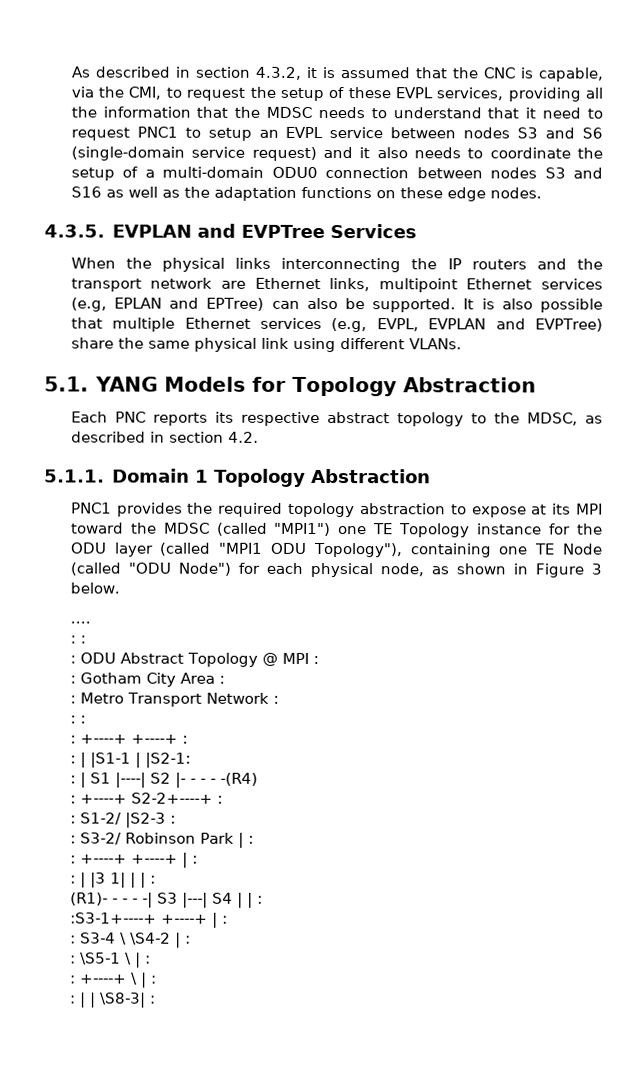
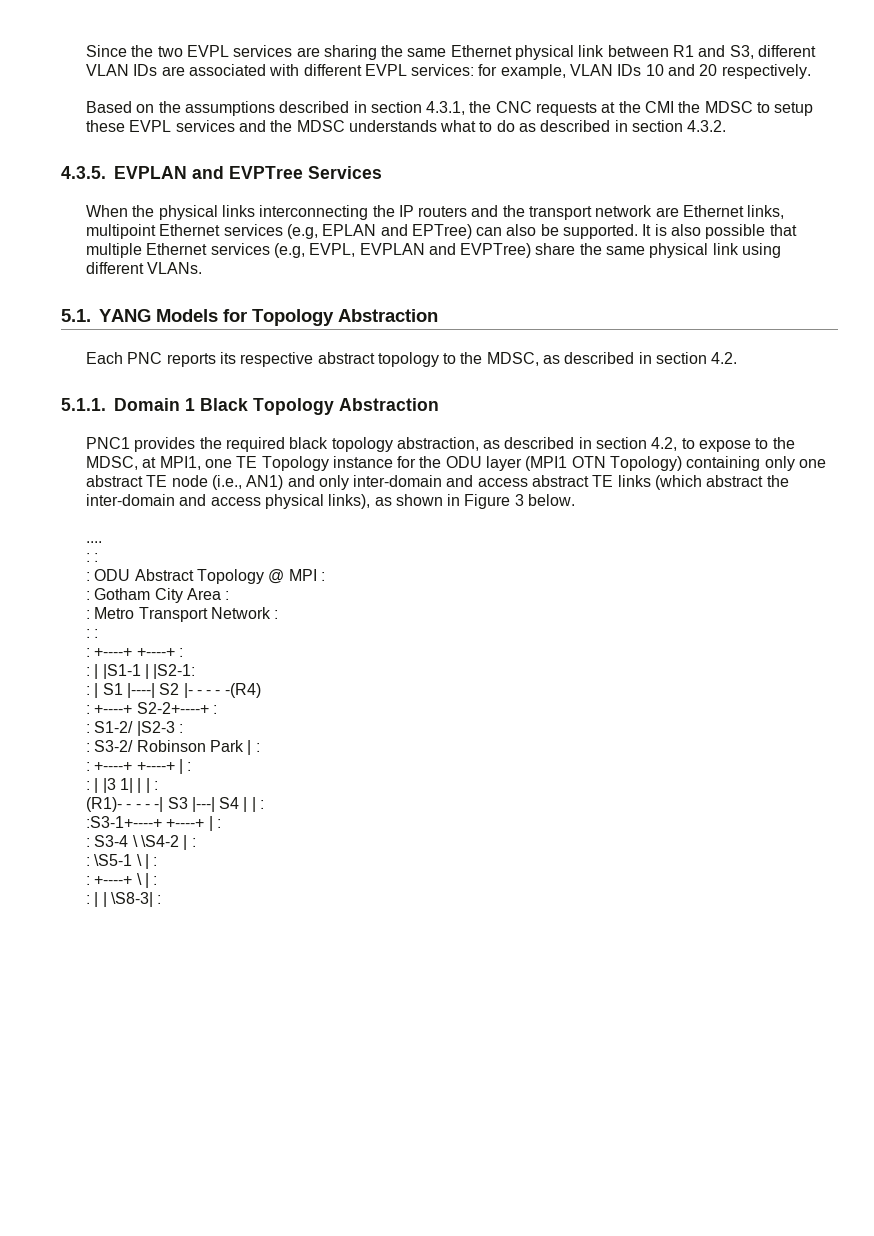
[70,66,604,82] [70,86,603,102] [70,106,603,119] [70,126,603,141] [70,146,603,161] [70,166,603,181] [70,186,542,202] As described in section 4.3.2, it is assumed that the CNC is capable, via the CMI, to request the setup of these EVPL services, providing all the information that the MDSC needs to understand that it need to request PNC1 to setup an EVPL service between nodes S3 and S6 (single-domain service request) and it also needs to coordinate the setup of a multi-domain ODU0 connection between nodes S3 and S16 as well as the adaptation functions on these edge nodes. -> [85,45,817,60] [85,64,811,79] [85,101,814,116] [85,120,727,132] Since the two EVPL services are sharing the same Ethernet physical link between R1 and S3, different VLAN IDs are associated with different EVPL services: for example, VLAN IDs 10 and 20 respectively. // Based on the assumptions described in section 4.3.1, the CNC requests at the CMI the MDSC to setup these EVPL services and the MDSC understands what to do as described in section 4.3.2.
(209, 476) none -> [200,398,248,411] Black
[288,502,604,518] [70,522,332,537] topology abstraction to expose at its MPI toward the MDSC (called "MPI1") -> [289,437,795,452] [85,456,201,470] black topology abstraction, as described in section 4.2, to expose to the MDSC, at MPI1,
[159,542,602,558] [69,562,424,578] (called "MPI1 ODU Topology"), containing one TE Node (called "ODU Node") for each physical node, -> [525,456,827,471] [85,475,789,490] [85,494,371,509] (MPI1 OTN Topology) containing only one abstract TE node (i.e., AN1) and only inter-domain and access abstract TE links (which abstract the inter-domain and access physical links),

